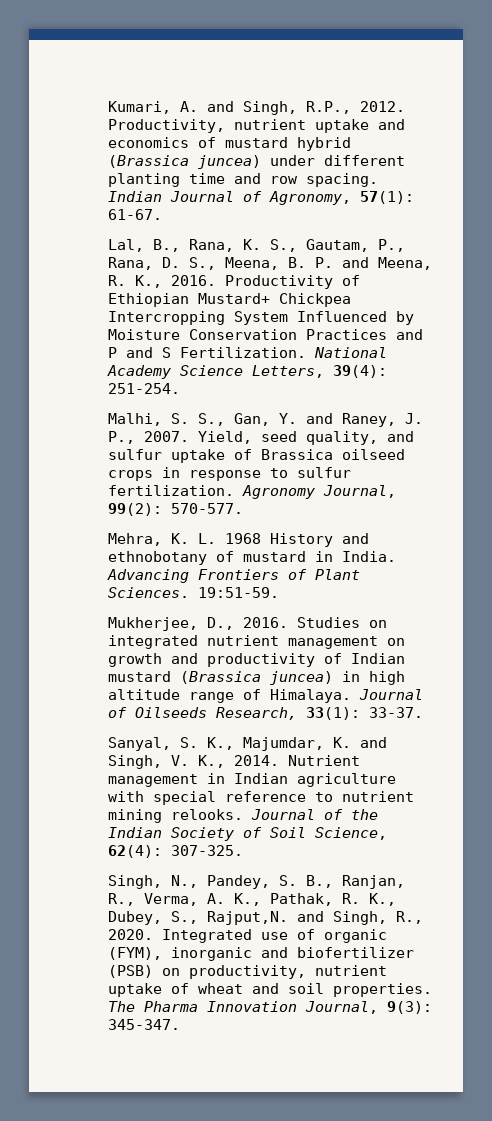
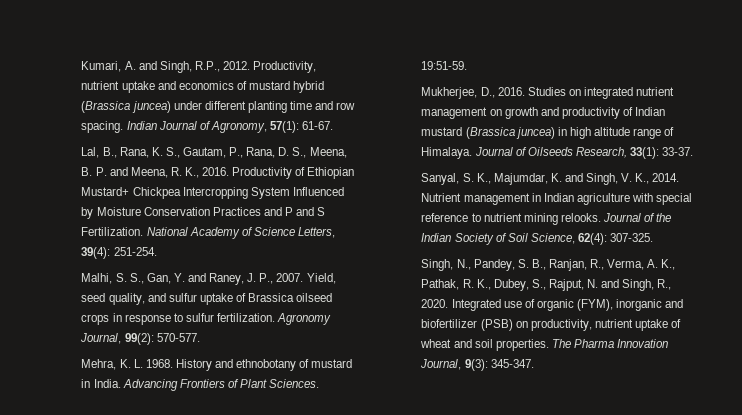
(172, 372) none -> [241,227,253,236] of
[225,533,262,544] 1968 -> [145,359,173,368] 1968.
[207,911,289,925] Rajput,N. -> [548,279,599,291] Rajput, N.

